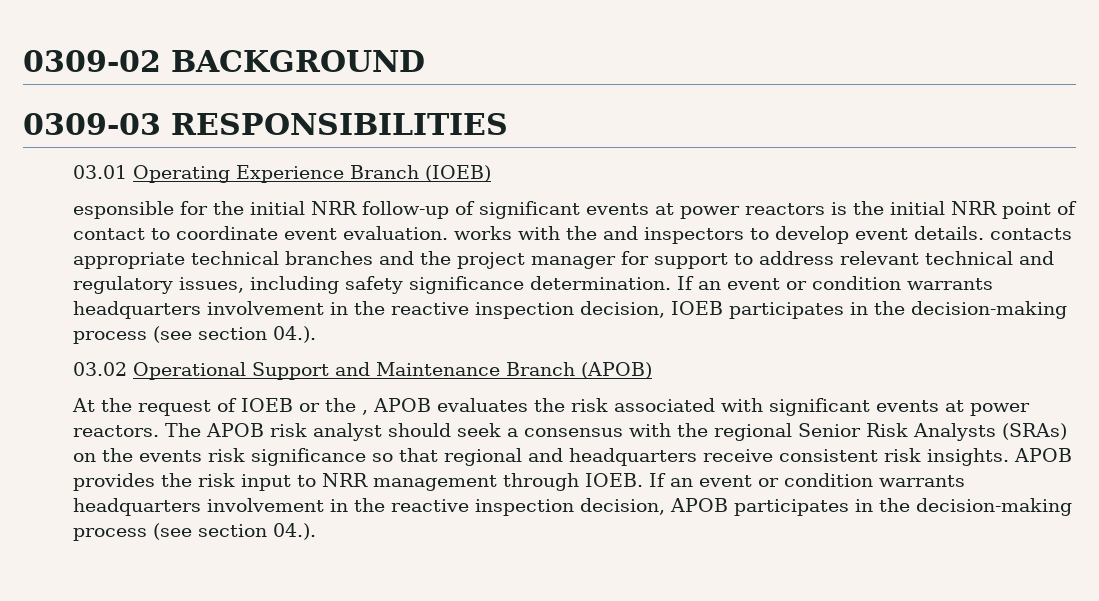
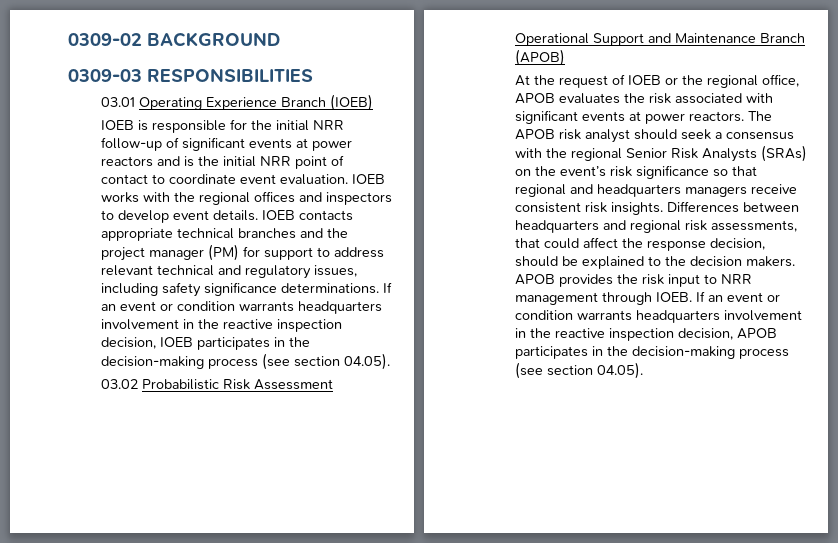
[73,201,175,219] esponsible -> [100,120,226,133] IOEB is responsible
(826, 209) none -> [156,156,180,166] and
(449, 233) none -> [351,174,385,184] IOEB
(598, 233) none -> [198,191,295,205] regional offices
(985, 233) none -> [261,210,295,220] IOEB
(617, 262) none -> [207,244,239,261] (PM)
[530,276,672,290] determination. -> [280,283,379,294] determinations.
[273,326,317,343] 04.). -> [343,353,390,370] 04.05).
(128, 369) none -> [141,379,333,390] Probabilistic Risk Assessment
[362,410,369,415] , -> [706,74,799,88] regional office,
[139,450,203,462] events -> [559,166,606,177] event’s
(698, 457) none -> [684,186,747,197] managers
(1010, 457) none -> [666,201,799,213] [514,220,797,233] [514,237,765,251] [514,256,795,269] Differences between headquarters and regional risk assessments, that could affect the response decision, should be explained to the decision makers.
[273,523,317,540] 04.). -> [596,362,643,379] 04.05).

